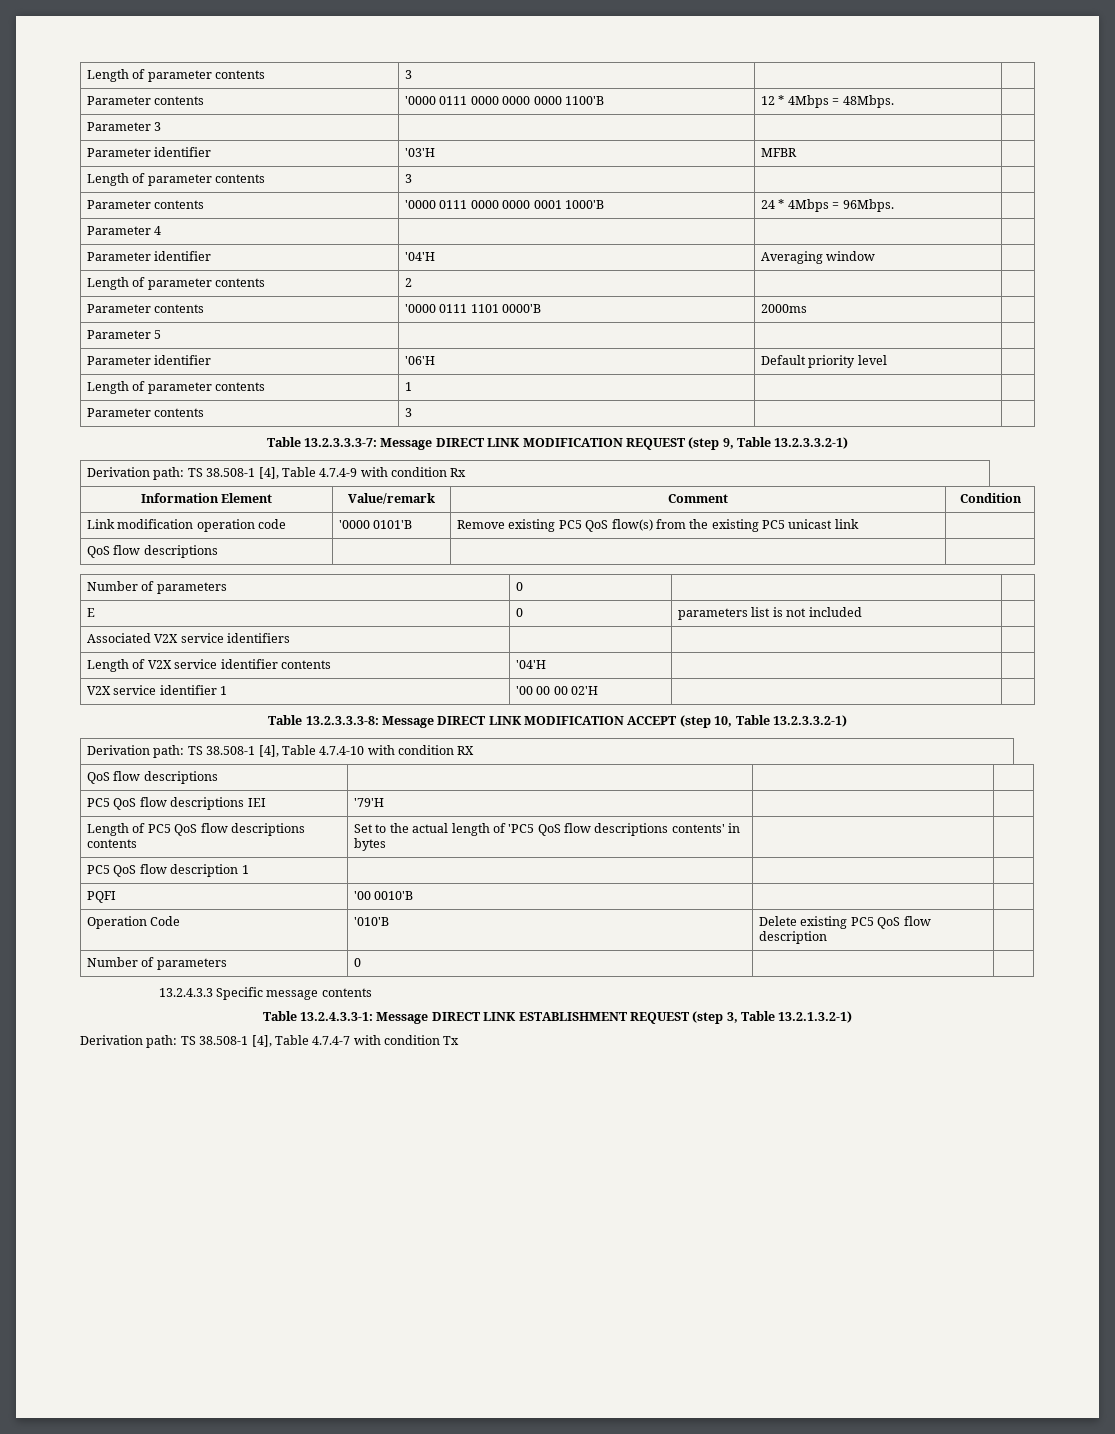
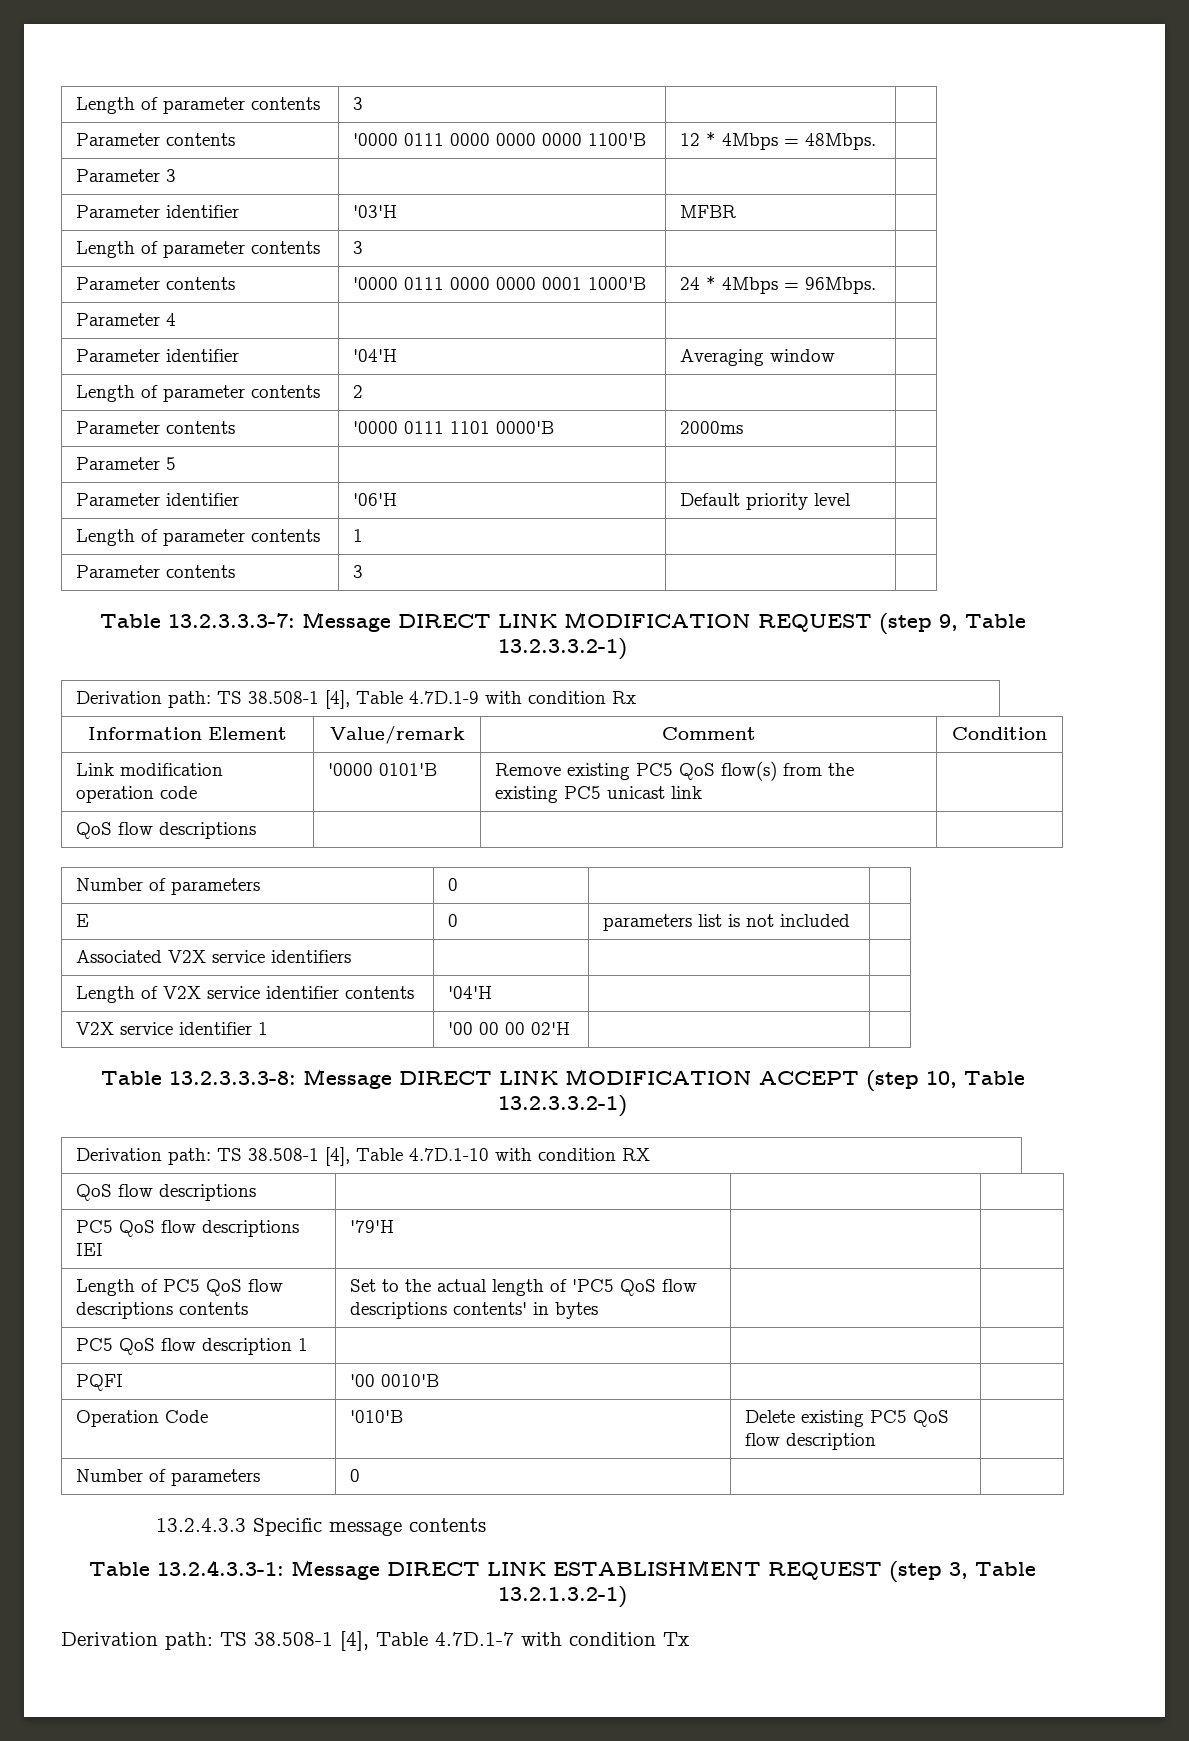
[319,468,358,477] 4.7.4-9 -> [409,691,480,704] 4.7D.1-9
[319,746,365,755] 4.7.4-10 -> [409,1148,490,1161] 4.7D.1-10
[312,1036,351,1045] 4.7.4-7 -> [435,1632,514,1646] 4.7D.1-7

